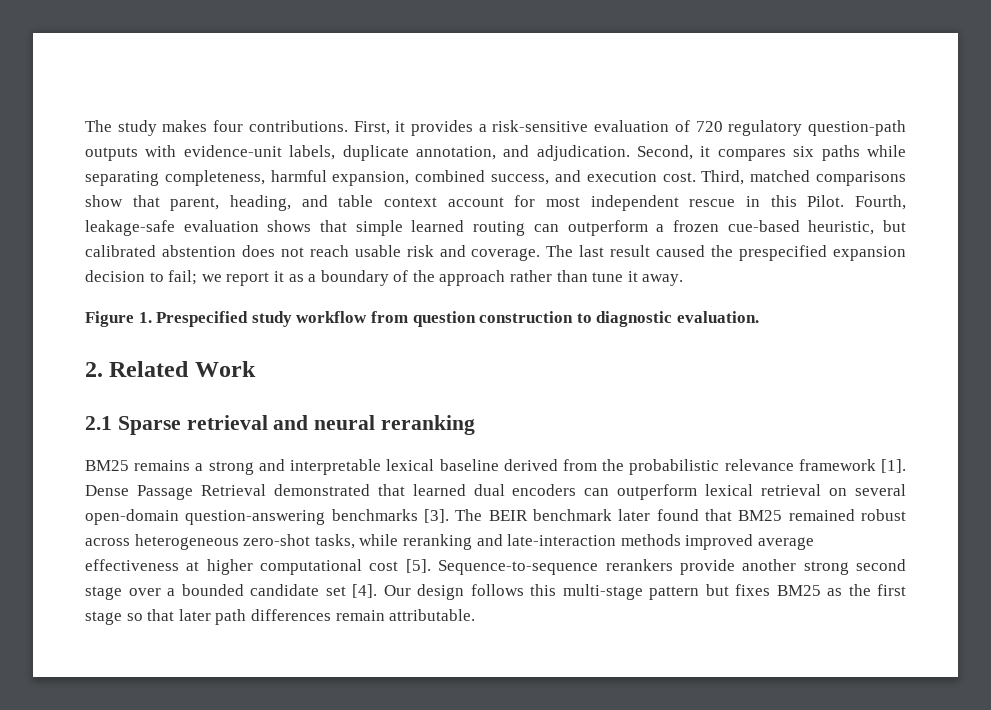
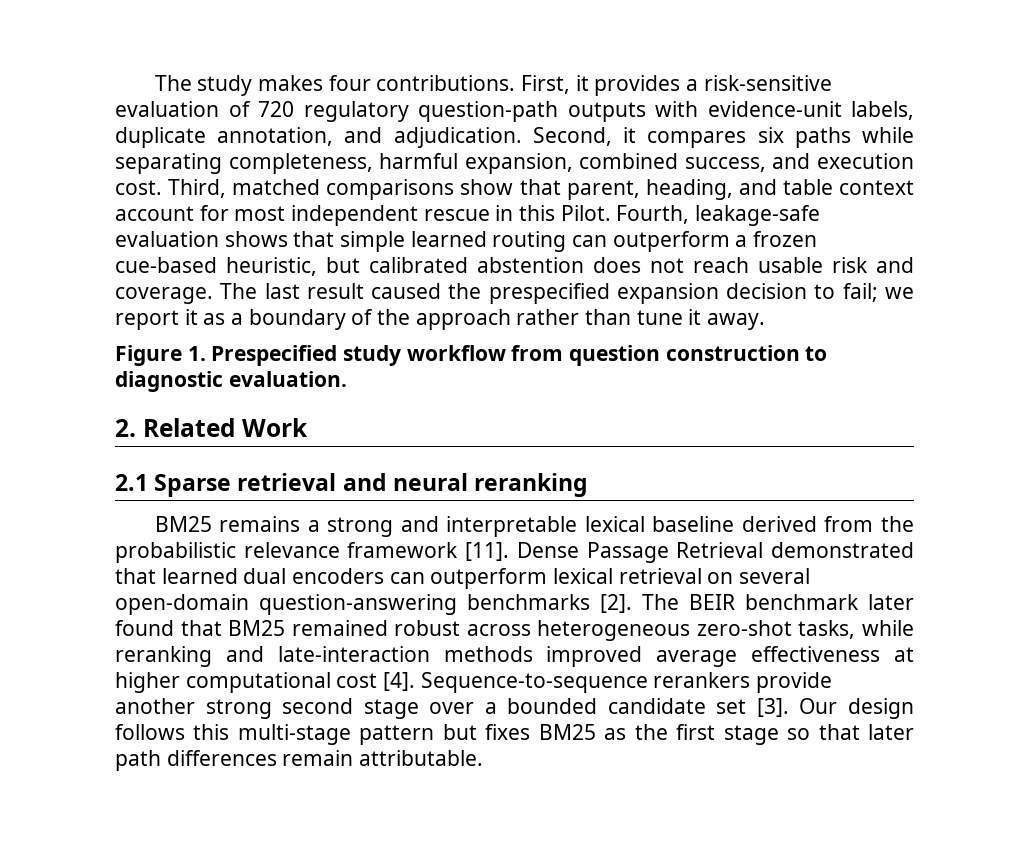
[880,459,906,473] [1]. -> [465,542,510,561] [11].
[423,509,449,523] [3]. -> [600,594,632,613] [2].
[405,559,431,573] [5]. -> [383,672,416,691] [4].
[352,584,377,598] [4]. -> [756,698,789,717] [3].

